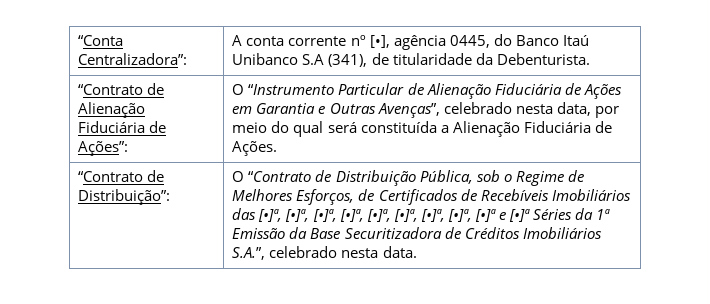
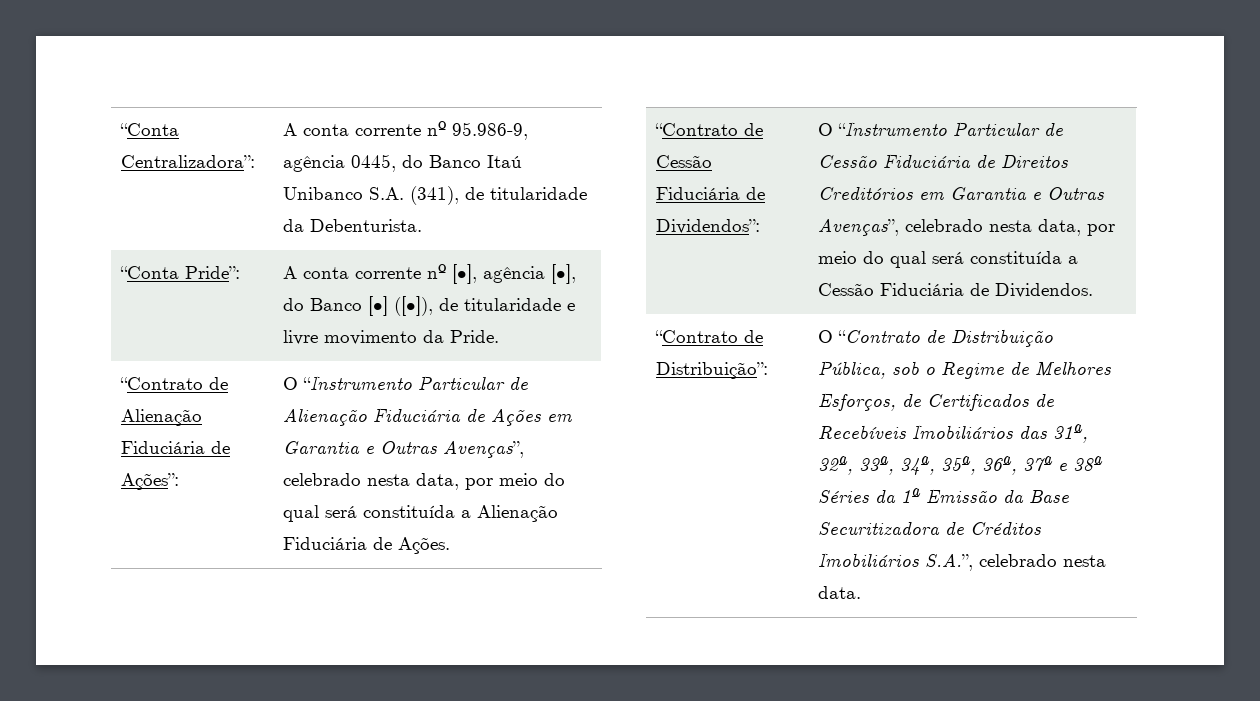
[369,35,390,48] [•], -> [452,122,529,140] 95.986-9,
[302,54,325,65] S.A -> [369,187,405,200] S.A.
(590, 59) none -> [120,266,241,279] [283,264,577,284] [283,296,576,316] [283,330,500,345] // “Conta Pride”: | A conta corrente nº [•], agência [•], do Banco [•] ([•]), de titularidade e livre movimento da Pride.
(278, 148) none -> [655,123,764,136] [656,155,713,168] [656,187,766,200] [656,219,761,234] [818,122,1064,136] [818,154,1069,168] [818,187,1105,200] [818,218,1116,236] [818,251,1079,268] [818,283,1094,298] // “Contrato de Cessão Fiduciária de Dividendos”: | O “Instrumento Particular de Cessão Fiduciária de Direitos Creditórios em Garantia e Outras Avenças”, celebrado nesta data, por meio do qual será constituída a Cessão Fiduciária de Dividendos.
[258,209,530,222] [•]ª, [•]ª, [•]ª, [•]ª, [•]ª, [•]ª, [•]ª, [•]ª, [•]ª e [•]ª -> [1053,424,1089,443] [818,456,1104,475] 31ª, 32ª, 33ª, 34ª, 35ª, 36ª, 37ª e 38ª

